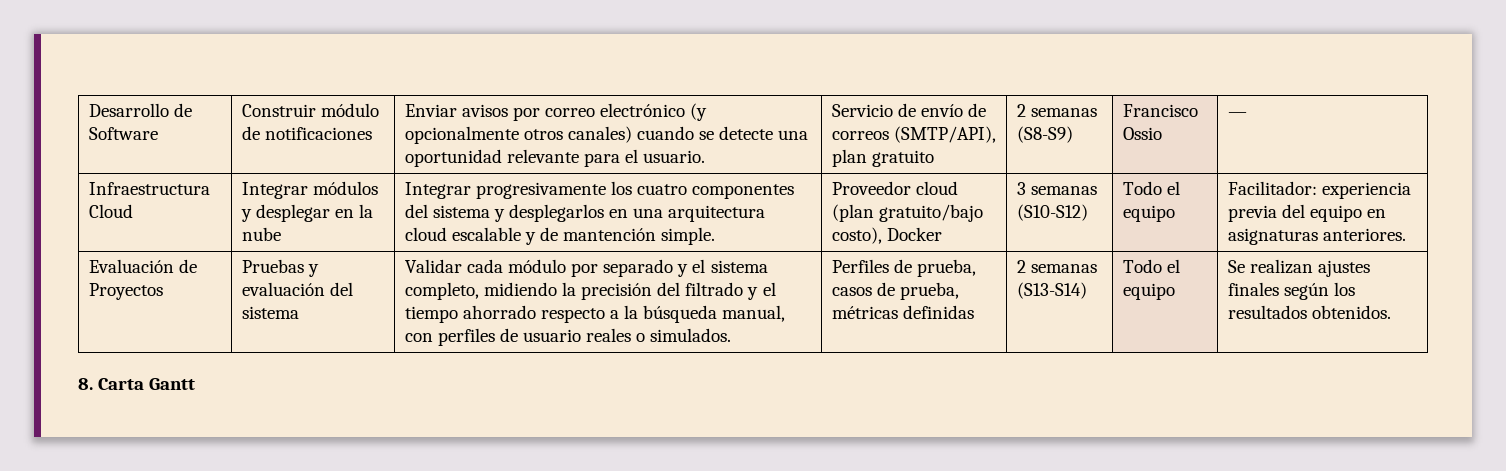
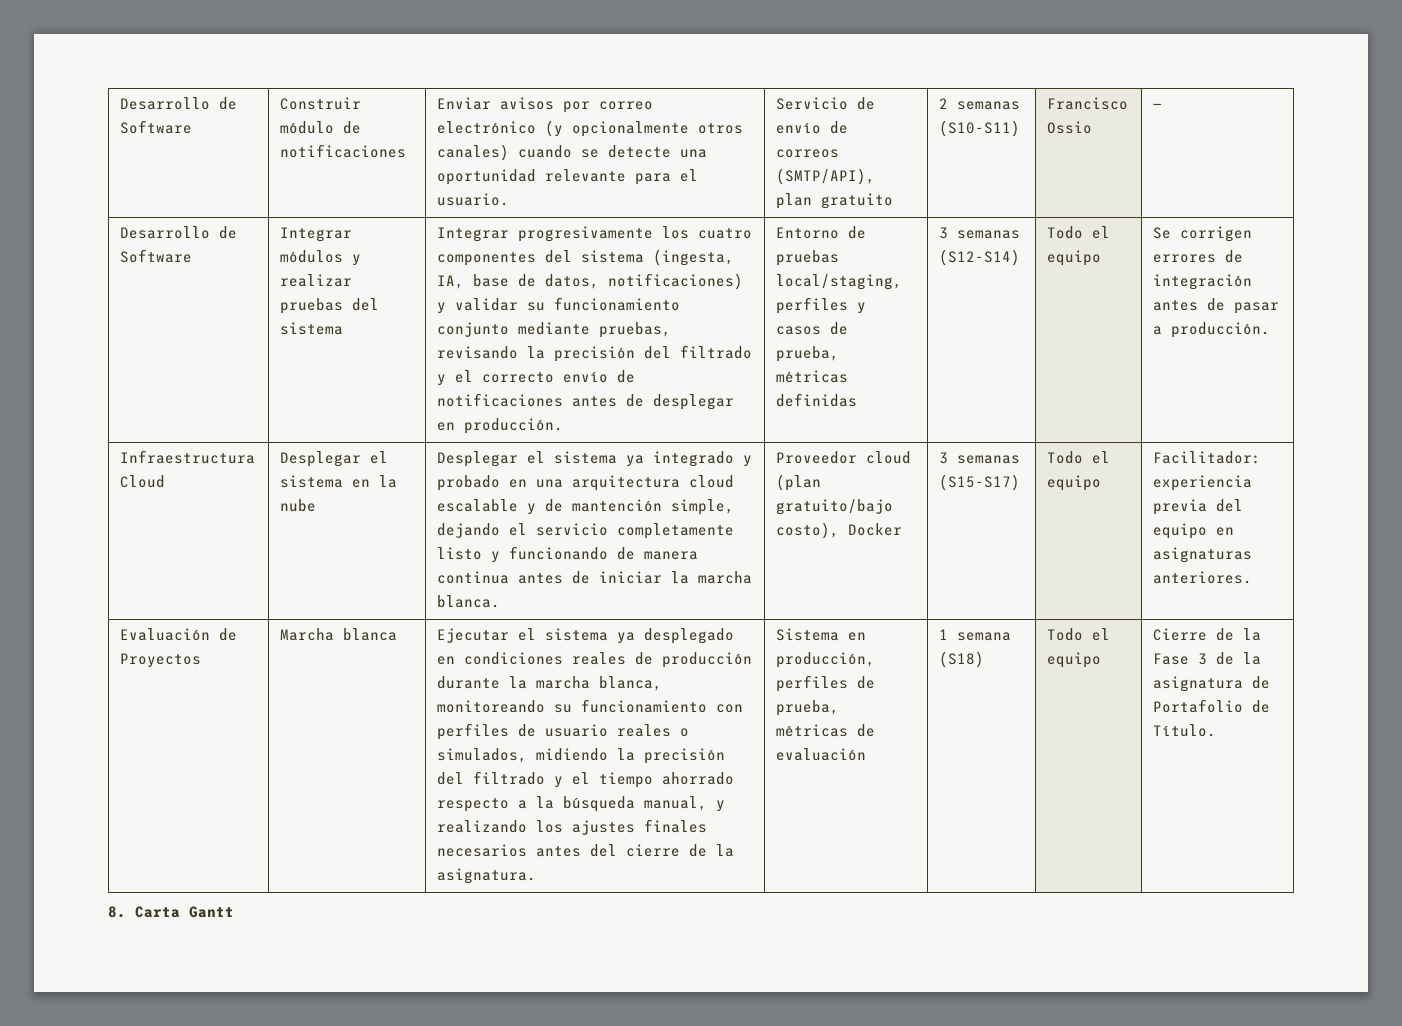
[1016,126,1073,143] (S8-S9) -> [938,120,1020,137] (S10-S11)
[88,182,210,195] [88,204,133,218] Infraestructura Cloud -> [119,226,237,239] [119,249,192,263] Desarrollo de Software
[255,204,374,222] [241,227,281,241] desplegar en la nube -> [279,274,352,287] [279,298,379,314] [279,322,343,335] realizar pruebas del sistema
[493,204,605,222] y desplegarlos -> [652,249,734,266] [436,273,743,290] [436,297,680,314] [436,322,671,338] [436,345,752,362] [436,370,635,386] [436,393,734,410] [436,418,563,434] [775,226,866,239] [775,250,839,266] [775,274,902,290] [775,297,866,314] [775,322,848,335] [775,346,839,362] [775,370,848,383] [775,393,857,407] [938,227,1020,239] [938,249,1020,266] [1046,226,1110,239] [1046,250,1101,266] [1152,226,1252,242] [1152,250,1243,263] [1152,274,1252,290] [1152,298,1279,314] [1152,322,1270,338] [119,450,255,464] [119,475,165,488] [279,451,388,467] [279,475,397,488] [279,499,316,512] [436,451,752,467] [436,475,500,491] (ingesta, IA, base de datos, notificaciones) y validar su funcionamiento conjunto mediante pruebas, revisando la precisión del filtrado y el correcto envío de notificaciones antes de desplegar en producción. | Entorno de pruebas local/staging, perfiles y casos de prueba, métricas definidas | 3 semanas (S12-S14) | Todo el equipo | Se corrigen errores de integración antes de pasar a producción. // Infraestructura Cloud | Desplegar el sistema en la nube | Desplegar el sistema ya integrado y probado
[661,227,716,245] simple. -> [670,499,734,515] [436,523,734,539] [436,546,698,563] [436,571,752,584] [436,595,500,608] simple, dejando el servicio completamente listo y funcionando de manera continua antes de iniciar la marcha blanca.
[1016,204,1088,221] (S10-S12) -> [938,474,1020,491] (S15-S17)
[241,259,319,277] [241,282,353,296] [241,306,299,319] [404,259,768,277] [404,282,479,300] Pruebas y evaluación del sistema | Validar cada módulo por separado y el sistema completo, -> [279,628,397,641] [436,628,734,644] [436,652,752,668] [436,676,662,691] [436,699,743,713] [436,723,689,740] [436,748,527,763] Marcha blanca | Ejecutar el sistema ya desplegado en condiciones reales de producción durante la marcha blanca, monitoreando su funcionamiento con perfiles de usuario reales o simulados,
[404,328,732,346] [831,259,976,277] [831,282,959,300] [831,305,974,319] [1016,260,1097,273] [1016,282,1087,299] [1122,259,1180,273] [1122,283,1175,300] [1227,259,1370,277] [1227,282,1355,300] [1227,305,1391,319] con perfiles de usuario reales o simulados. | Perfiles de prueba, casos de prueba, métricas definidas | 2 semanas (S13-S14) | Todo el equipo | Se realizan ajustes finales según los resultados obtenidos. -> [715,800,725,812] [436,819,707,835] [436,844,734,857] [436,868,536,884] [775,628,866,641] [775,652,875,668] [775,675,875,692] [775,700,839,716] [775,724,875,737] [775,748,866,761] [938,629,1011,641] [938,651,984,668] [1046,628,1110,641] [1046,652,1101,668] [1152,628,1261,641] [1152,652,1261,665] [1152,676,1270,692] [1152,699,1270,713] [1152,724,1216,737] y realizando los ajustes finales necesarios antes del cierre de la asignatura. | Sistema en producción, perfiles de prueba, métricas de evaluación | 1 semana (S18) | Todo el equipo | Cierre de la Fase 3 de la asignatura de Portafolio de Título.

